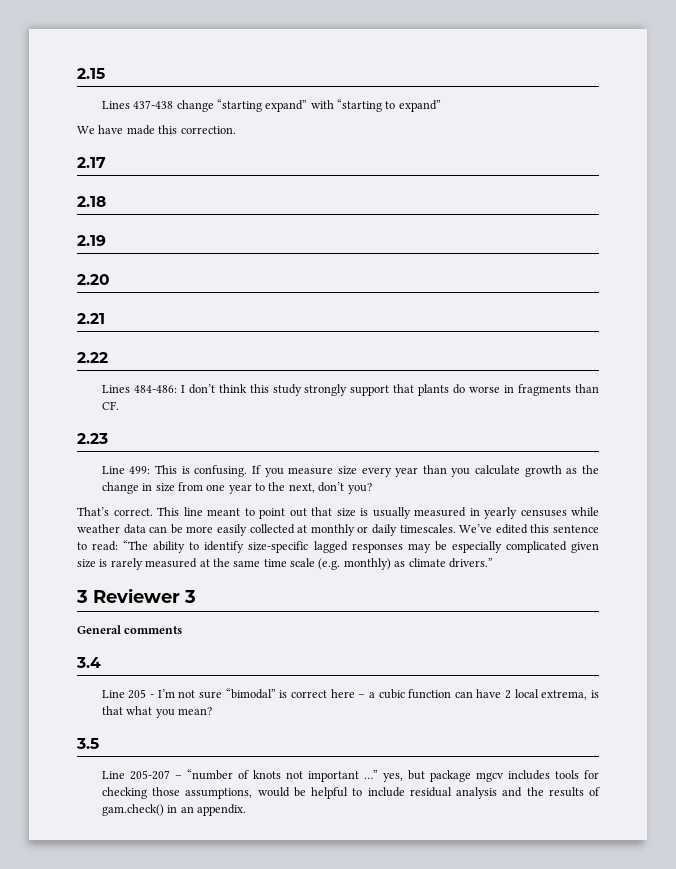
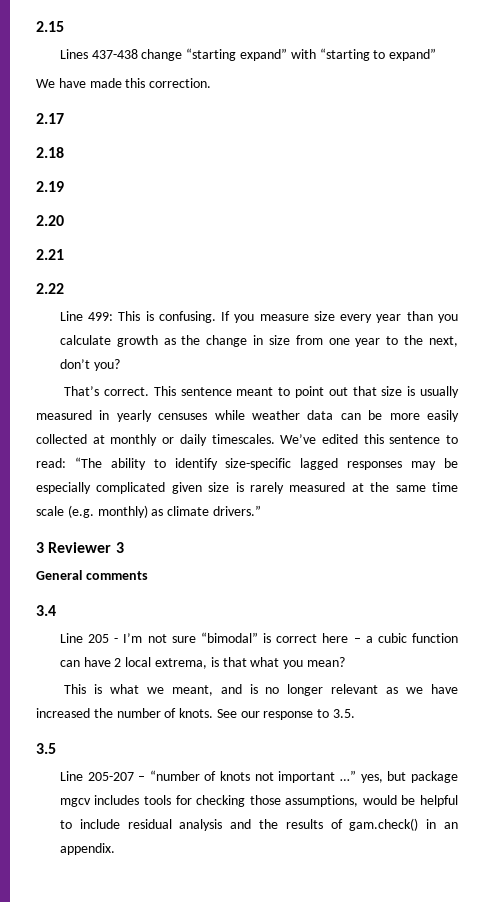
[101,384,599,396] [101,401,119,410] [77,433,108,444] // Lines 484-486: I don’t think this study strongly support that plants do worse in fragments than CF. // 2.23 -> (64, 288) none
[183,507,203,516] line -> [180,387,232,396] sentence
(212, 711) none -> [64,684,458,696] [36,708,356,720] // This is what we meant, and is no longer relevant as we have increased the number of knots. See our response to 3.5.

